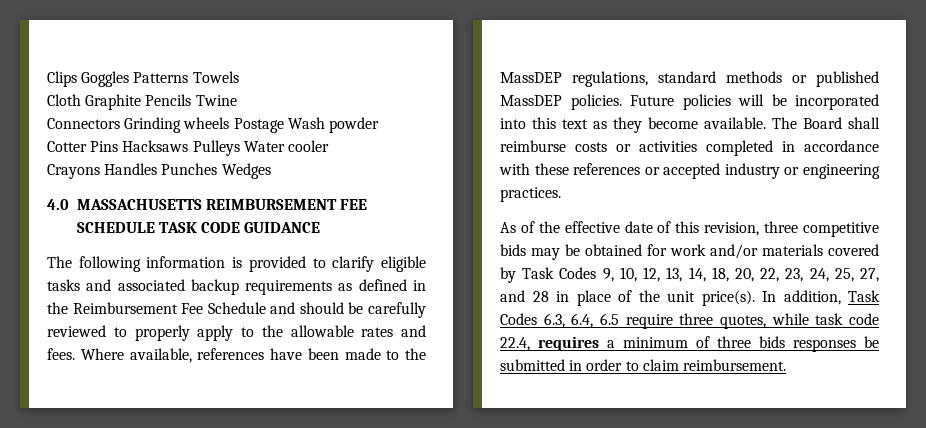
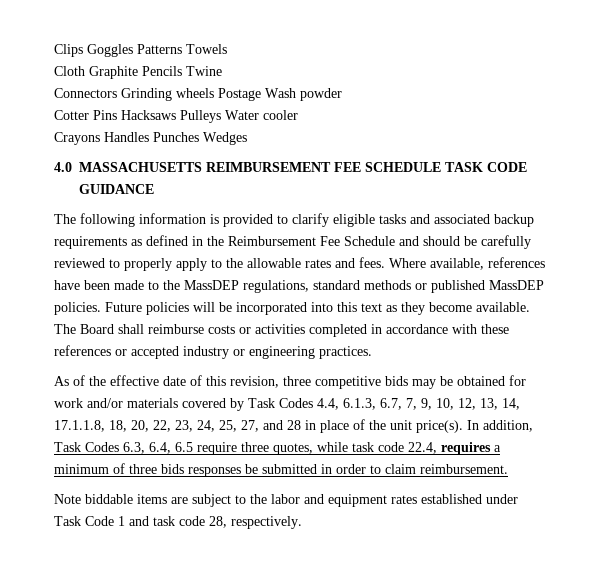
(597, 273) none -> [317,398,417,410] 4.4, 6.1.3, 6.7, 7,
(706, 274) none -> [54,420,105,432] 17.1.1.8,
(786, 365) none -> [54,494,518,507] [54,516,302,529] // Note biddable items are subject to the labor and equipment rates established under Task Code 1 and task code 28, respectively.

